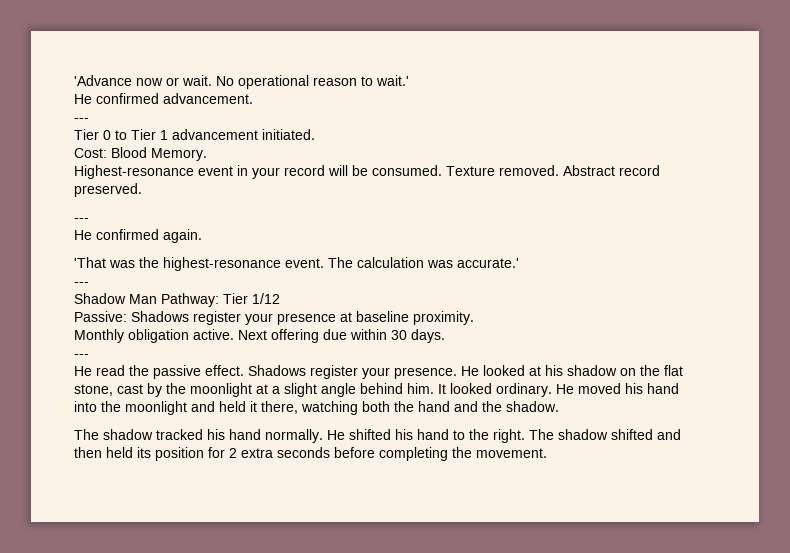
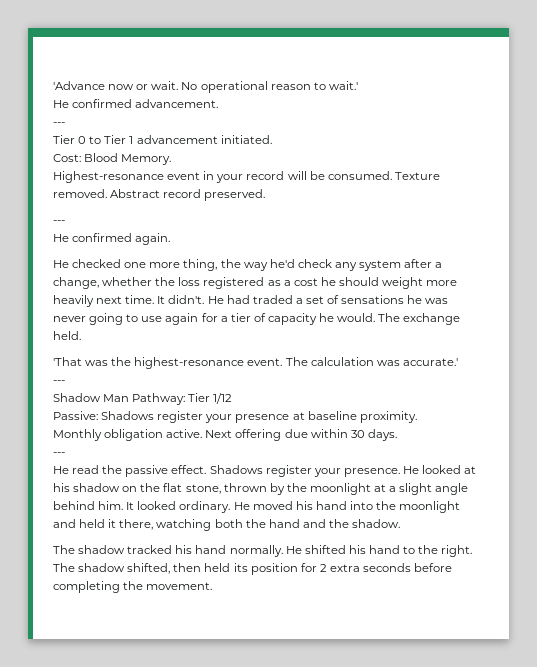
(202, 236) none -> [53,259,443,271] [53,277,458,289] [53,295,449,307] [53,313,461,325] [53,331,81,340] // He checked one more thing, the way he'd check any system after a change, whether the loss registered as a cost he should weight more heavily next time. It didn't. He had traded a set of sensations he was never going to use again for a tier of capacity he would. The exchange held.
[117,384,143,394] cast -> [223,483,267,492] thrown
[611,429,681,440] shifted and -> [127,563,171,574] shifted,

